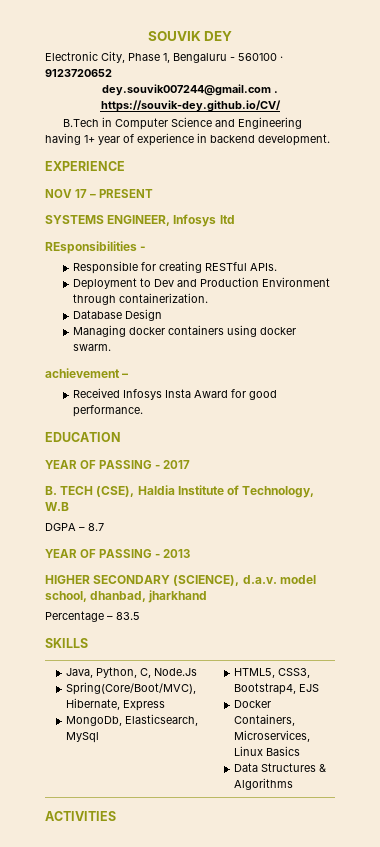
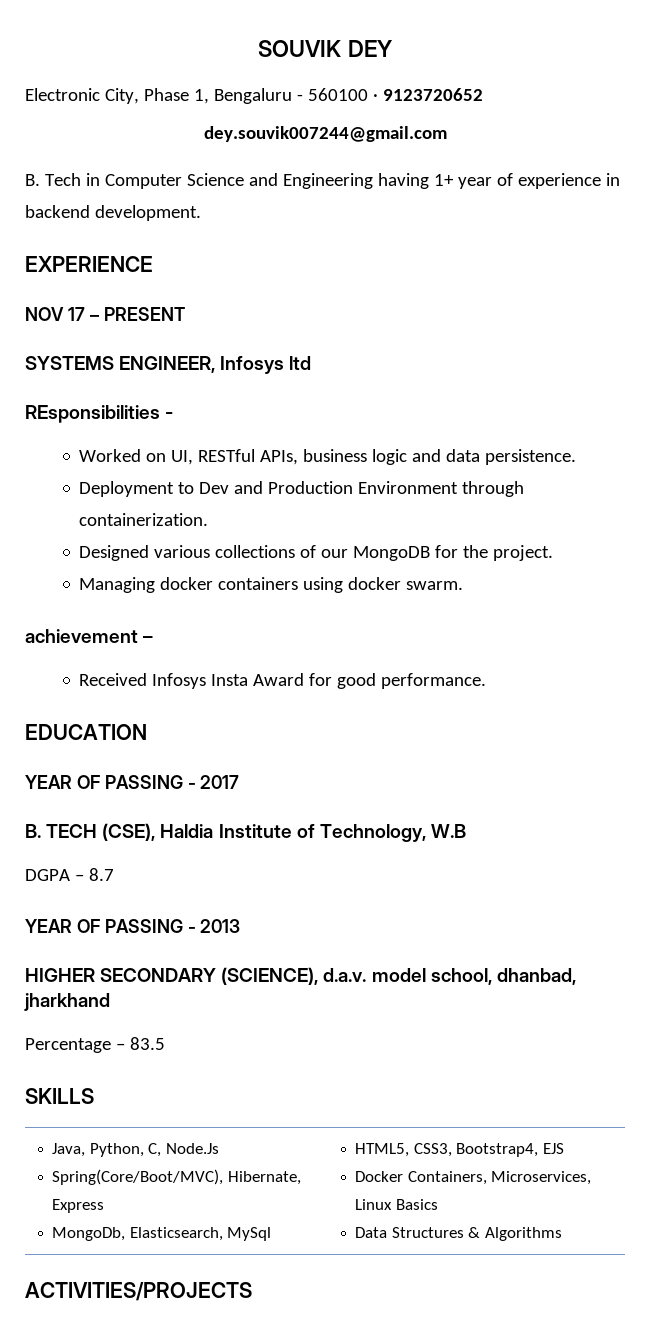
[274,91,278,93] [100,100,281,112] [62,119,99,127] . https://souvik-dey.github.io/CV/ // B.Tech -> [25,173,81,186] // B. Tech
[72,261,277,274] Responsible for creating RESTful APIs. -> [79,449,577,465] Worked on UI, RESTful APIs, business logic and data persistence.
[72,309,162,321] Database Design -> [79,545,554,561] Designed various collections of our MongoDB for the project.
[45,811,116,821] ACTIVITIES -> [25,1282,252,1301] ACTIVITIES/PROJECTS

